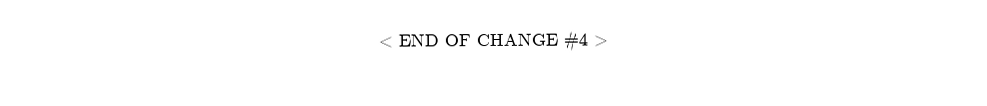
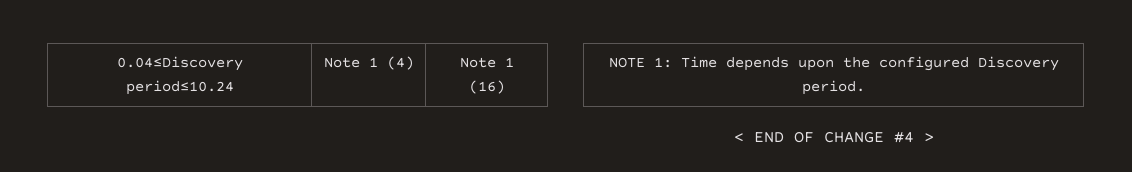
(378, 42) none -> [116,56,243,71] [125,80,234,95] [323,56,414,70] [459,57,514,68] [468,80,505,94] [608,56,1059,71] [802,80,865,95] 0.04≤Discovery period≤10.24 | Note 1 (4) | Note 1 (16) // NOTE 1: Time depends upon the configured Discovery period. //

